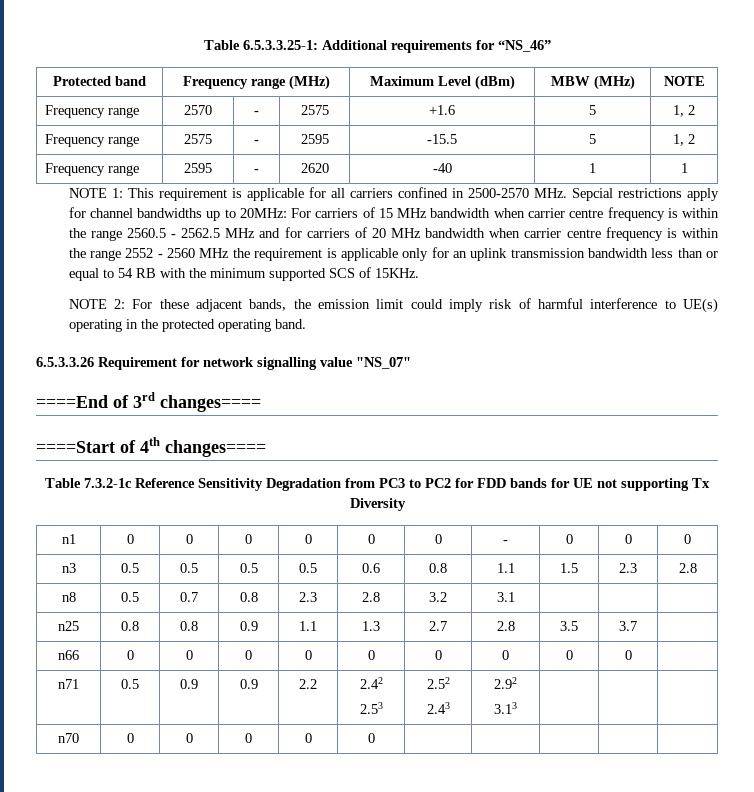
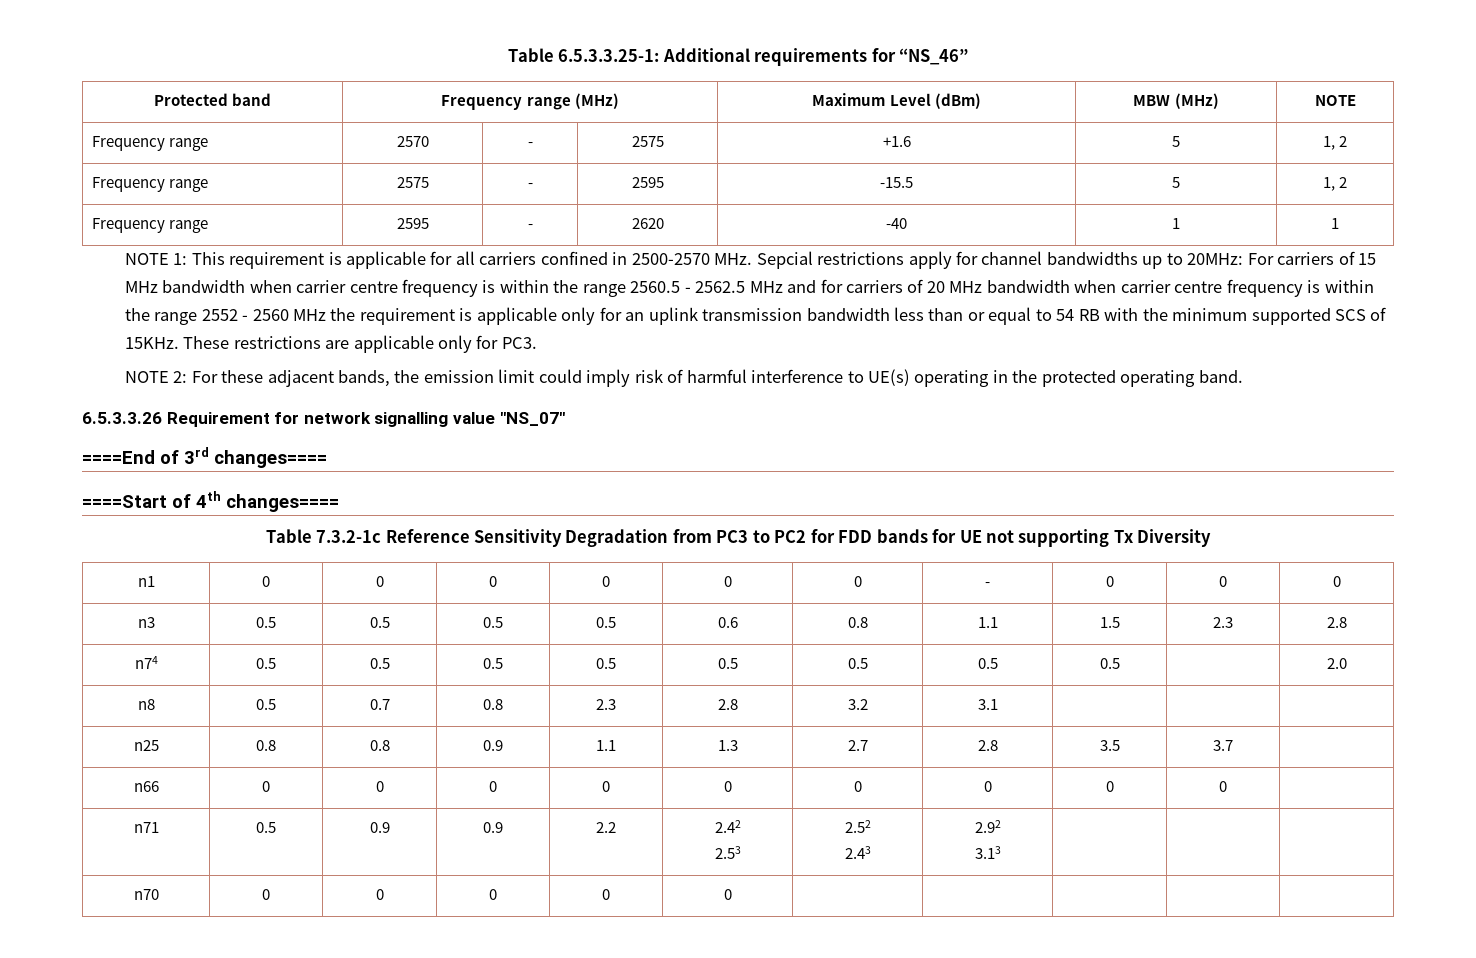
(419, 273) none -> [183,335,537,353] These restrictions are applicable only for PC3.
(697, 568) none -> [134,656,158,669] [256,658,276,669] [369,658,390,669] [483,658,503,669] [596,658,616,669] [717,658,738,669] [847,658,868,669] [977,658,998,669] [1099,658,1120,669] [1326,658,1347,669] // n74 | 0.5 | 0.5 | 0.5 | 0.5 | 0.5 | 0.5 | 0.5 | 0.5 | | 2.0

